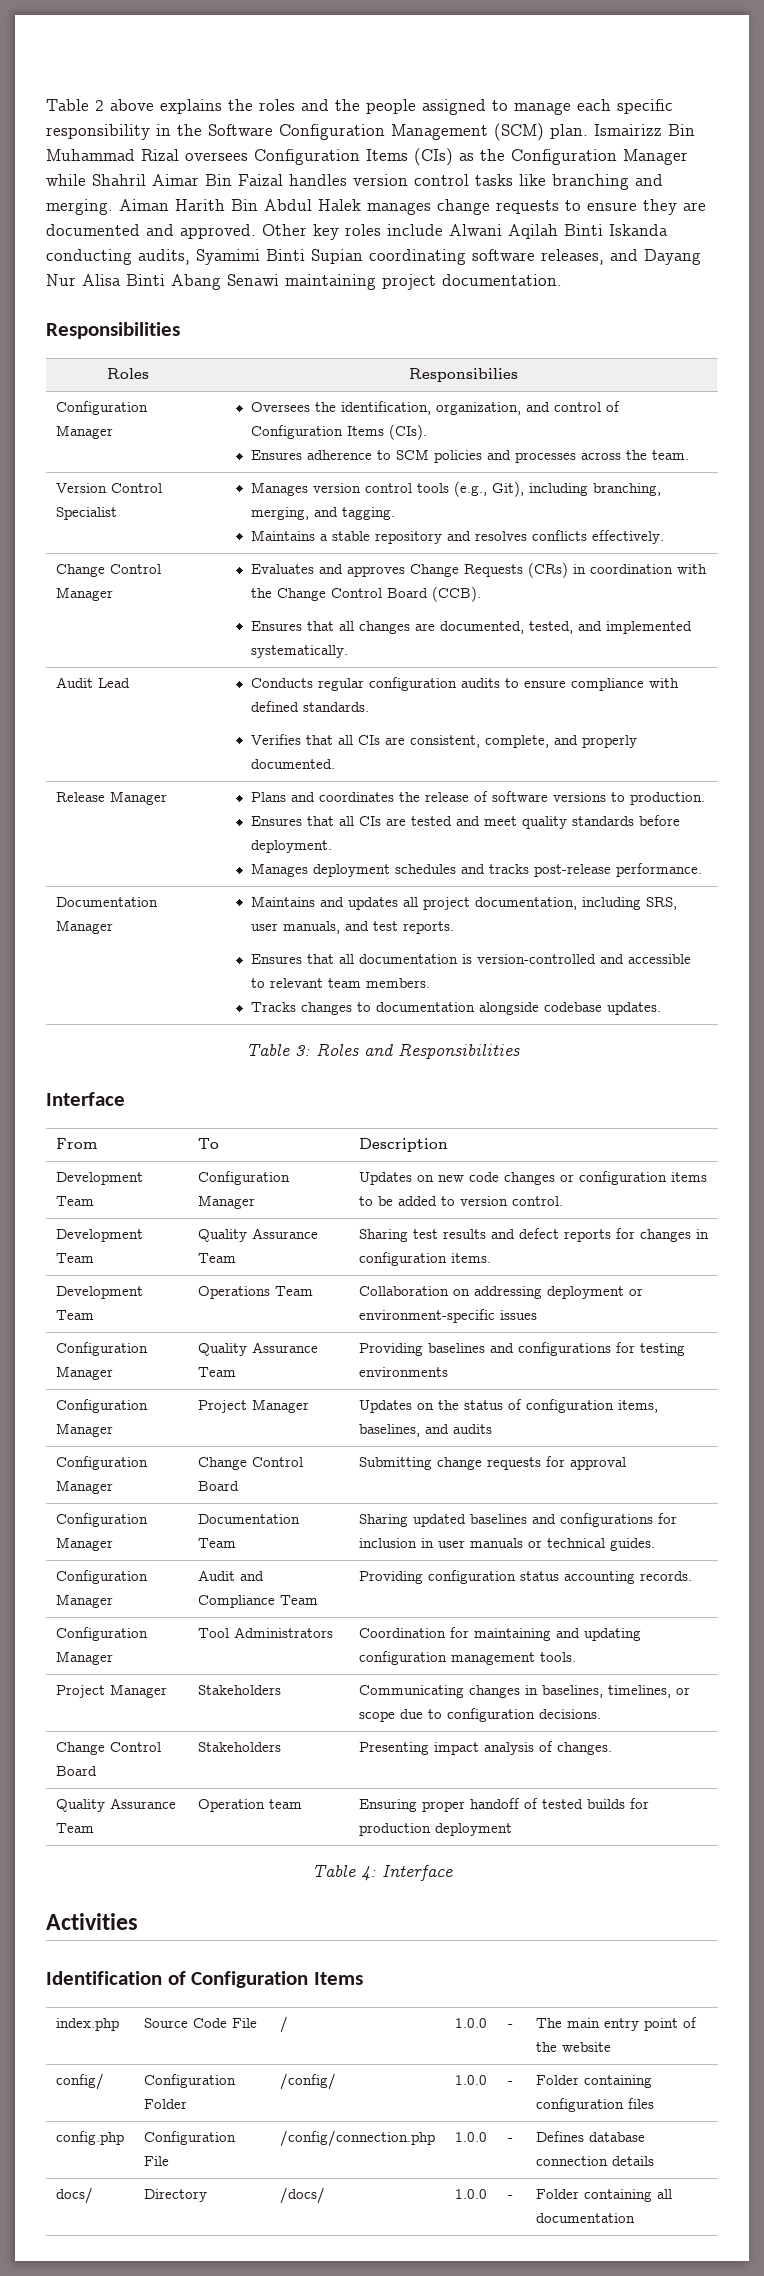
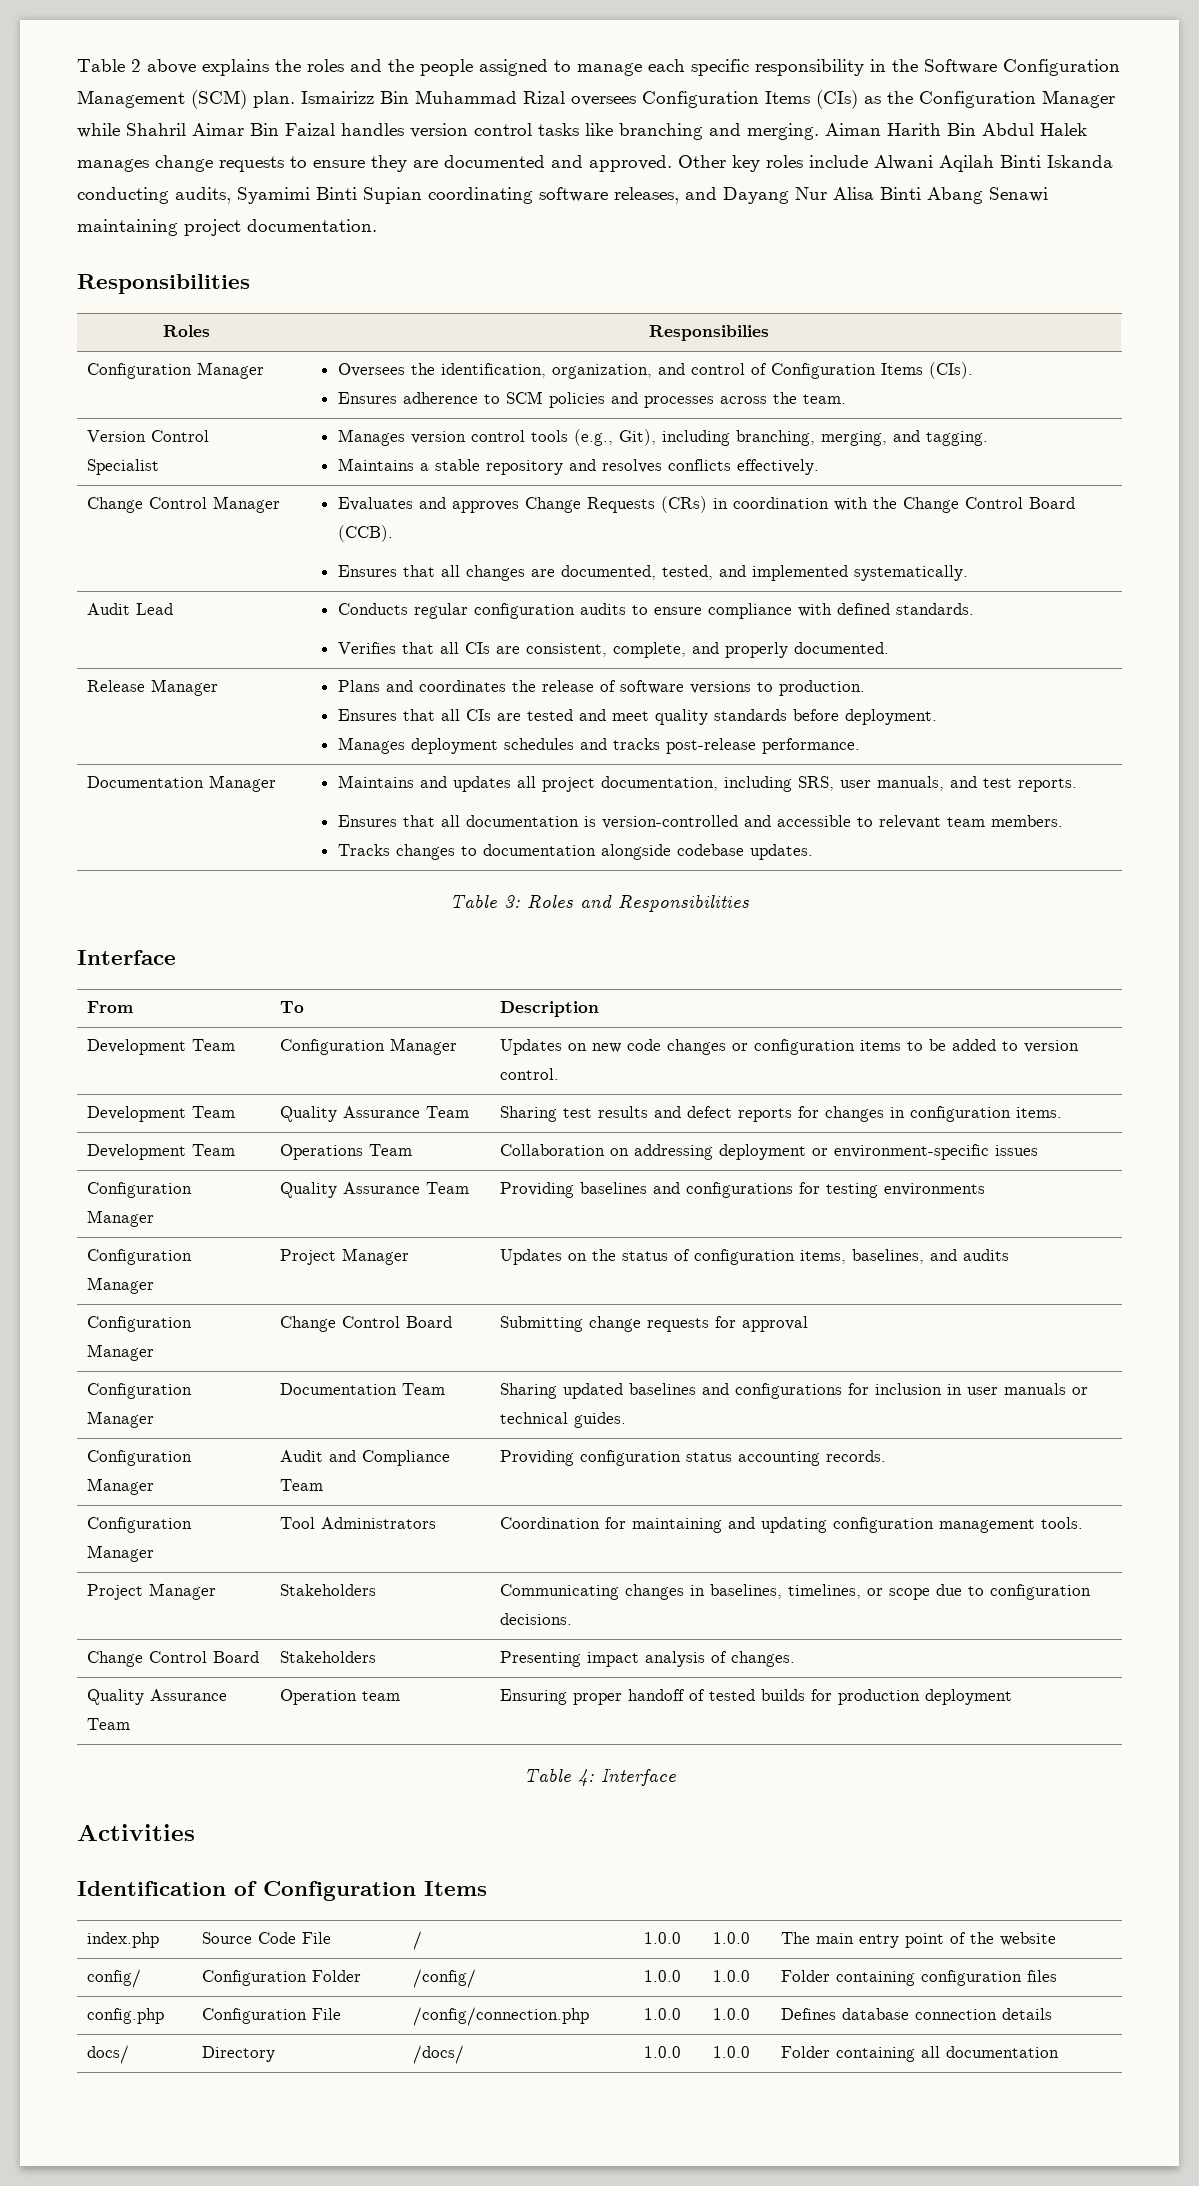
[507,2024,513,2028] - -> [713,1932,751,1944] 1.0.0
[507,2081,513,2085] - -> [713,1970,751,1982] 1.0.0
[507,2138,513,2142] - -> [713,2008,751,2020] 1.0.0
[507,2195,513,2199] - -> [713,2046,751,2058] 1.0.0

